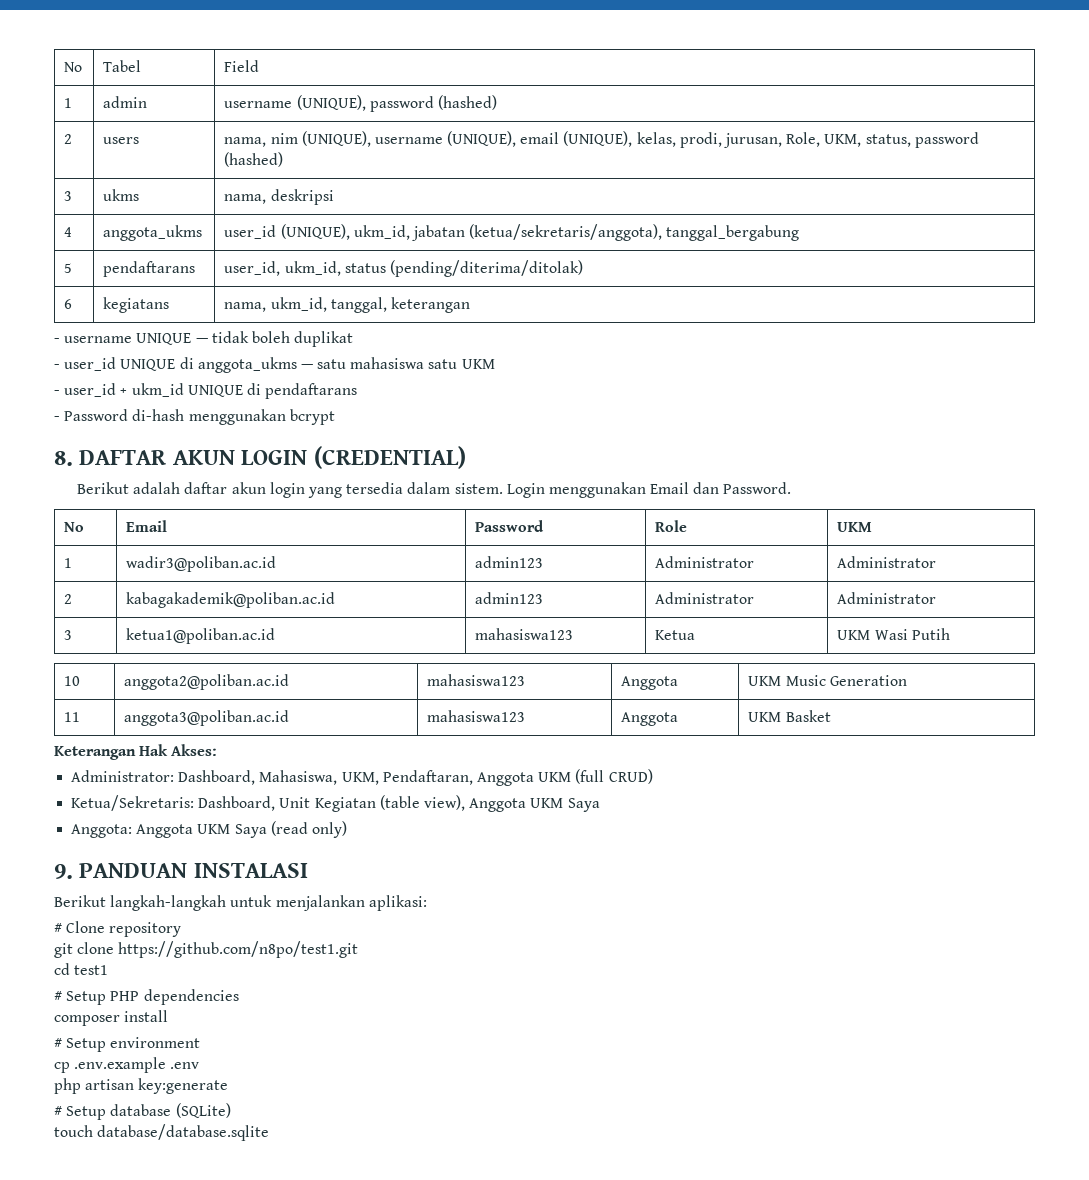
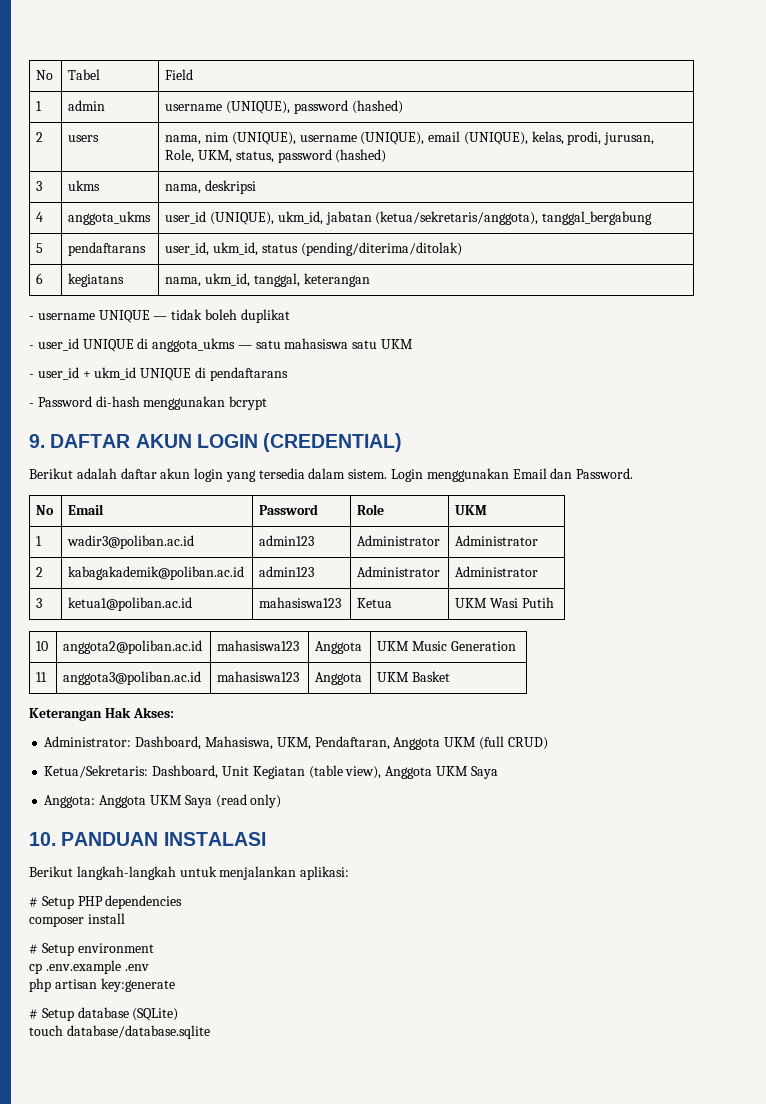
[54,451,73,466] 8. -> [29,434,45,448] 9.
[54,864,73,879] 9. -> [29,832,56,846] 10.
[54,921,182,937] [54,941,359,958] [54,963,109,975] // # Clone repository // git clone https://github.com/n8po/test1.git // cd test1 -> (350, 873) none

